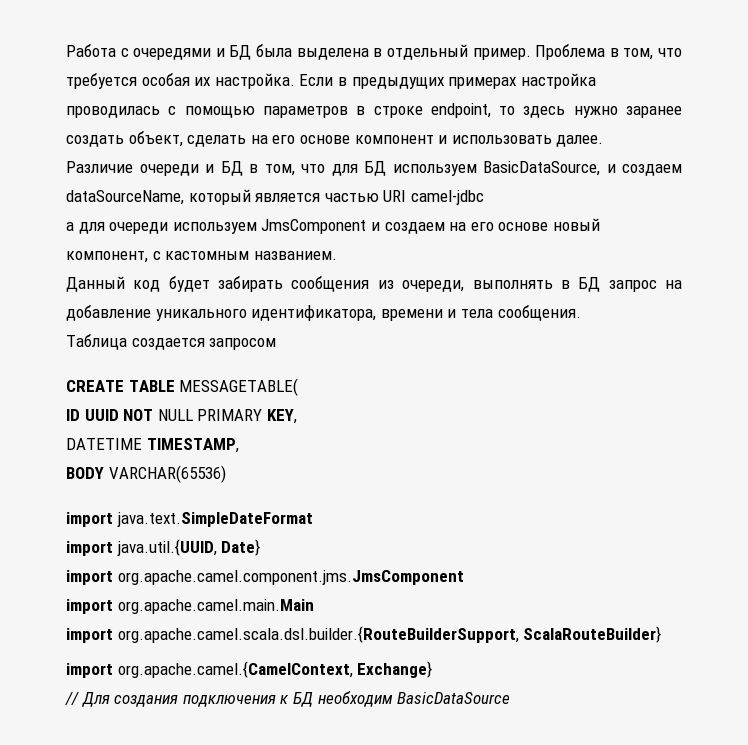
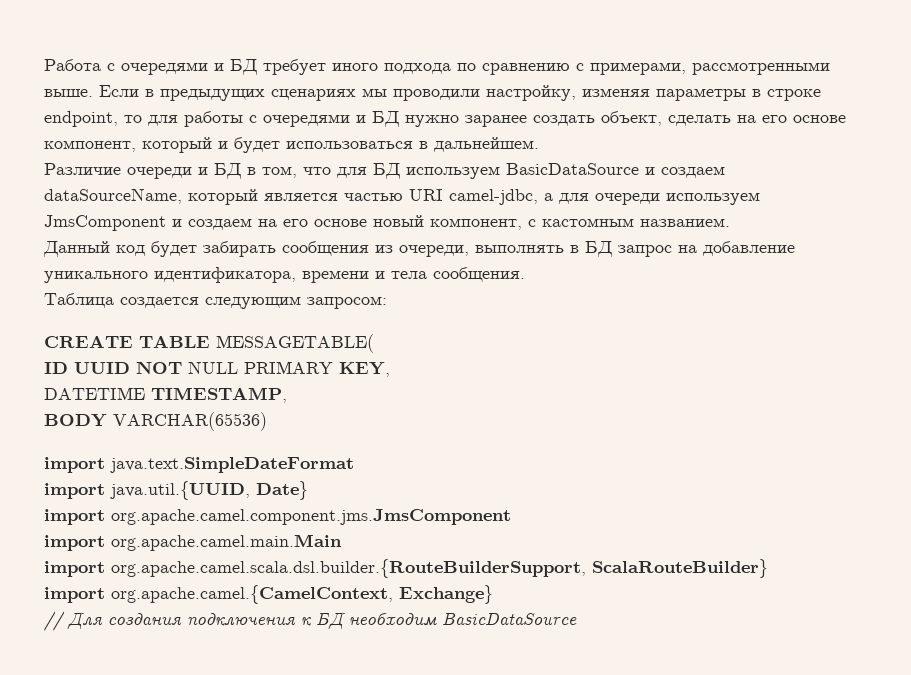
[256,44,682,60] [66,73,596,89] [66,103,566,118] была выделена в отдельный пример. Проблема в том, что требуется особая их настройка. Если в предыдущих примерах настройка проводилась с помощью параметров в строке endpoint, то здесь -> [263,59,830,75] [44,85,821,101] [44,111,400,127] требует иного подхода по сравнению с примерами, рассмотренными выше. Если в предыдущих сценариях мы проводили настройку, изменяя параметры в строке endpoint, то для работы с очередями и БД
[354,135,604,147] компонент и использовать далее. -> [44,137,539,153] компонент, который и будет использоваться в дальнейшем.
[483,161,600,176] BasicDataSource, -> [506,163,639,175] BasicDataSource
[410,190,484,205] camel-jdbc // -> [449,189,538,205] camel-jdbc,
[209,338,277,350] запросом -> [205,296,387,309] следующим запросом:

